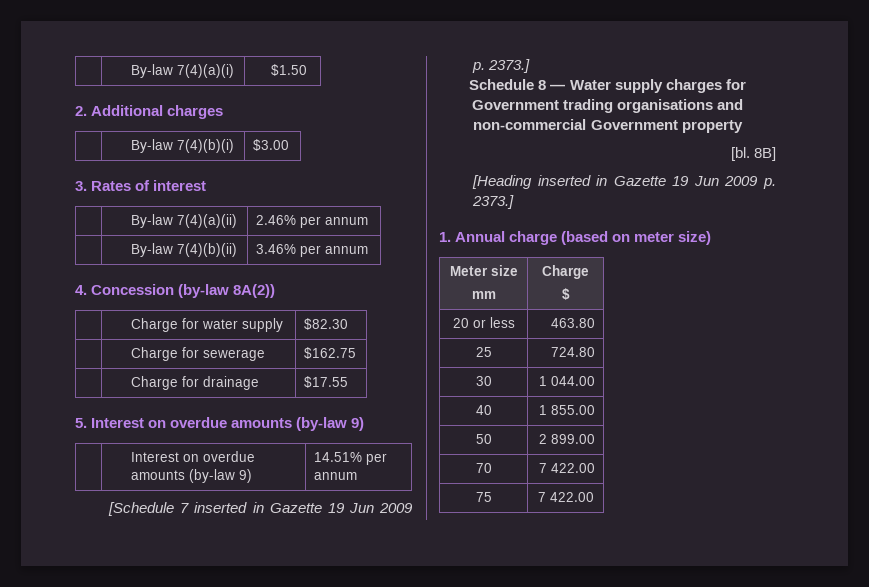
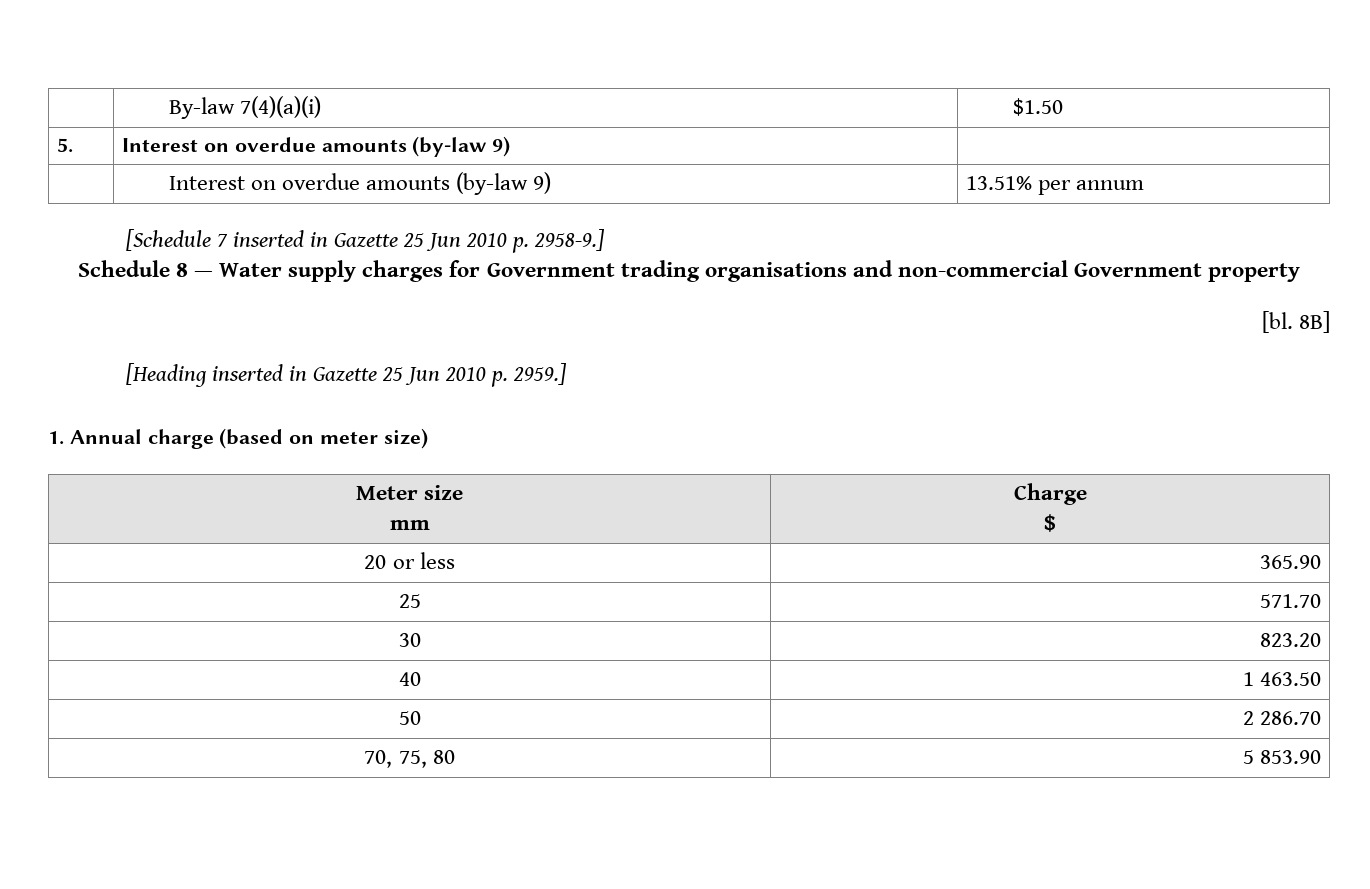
[75,105,224,119] [130,139,234,153] [253,139,290,151] [75,180,207,191] [130,214,237,228] [256,215,369,228] [130,243,237,257] [256,244,369,257] [75,284,276,298] [130,318,283,332] [304,318,349,330] [130,347,265,361] [304,347,357,359] [130,376,259,390] [304,376,349,388] [75,417,365,431] [130,451,255,462] [130,469,252,483] [314,452,363,462] // 2. Additional charges // | By-law 7(4)(b)(i) | $3.00 // 3. Rates of interest // | By-law 7(4)(a)(ii) | 2.46% per annum // | By-law 7(4)(b)(ii) | 3.46% per annum // 4. Concession (by-law 8A(2)) // | Charge for water supply | $82.30 // | Charge for sewerage | $162.75 // | Charge for drainage | $17.55 // 5. Interest on overdue amounts (by-law 9) // | Interest on overdue amounts (by-law 9) | 14.51% -> [57,138,74,153] [122,136,511,157] [168,172,552,195] [966,176,1033,190] // 5. | Interest on overdue amounts (by-law 9) | // | Interest on overdue amounts (by-law 9) | 13.51%
[327,503,413,513] [472,59,531,73] 19 Jun 2009 p. 2373.] -> [403,229,606,253] 25 Jun 2010 p. 2958-9.]
[672,176,776,189] [472,195,515,209] 19 Jun 2009 p. 2373.] -> [381,363,568,387] 25 Jun 2010 p. 2959.]
[550,318,595,328] 463.80 -> [1259,555,1321,569] 365.90
[550,347,595,357] 724.80 -> [1259,594,1321,608] 571.70
[538,376,595,386] 1 044.00 -> [1259,633,1321,647] 823.20
[550,405,595,415] 855.00 -> [1259,672,1321,686] 463.50
[550,434,595,444] [475,463,492,473] [538,463,595,473] [475,492,492,502] [537,492,594,502] 899.00 // 70 | 7 422.00 // 75 | 7 422.00 -> [1259,711,1321,725] [364,750,455,768] [1242,750,1321,764] 286.70 // 70, 75, 80 | 5 853.90

